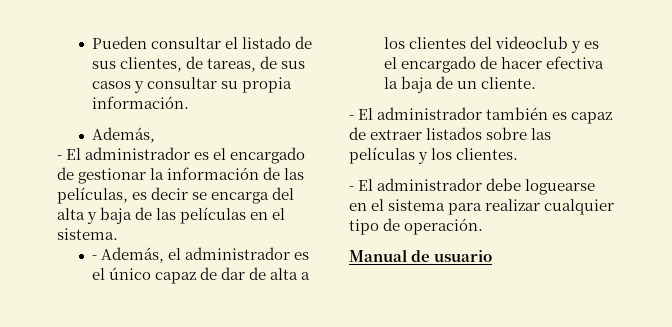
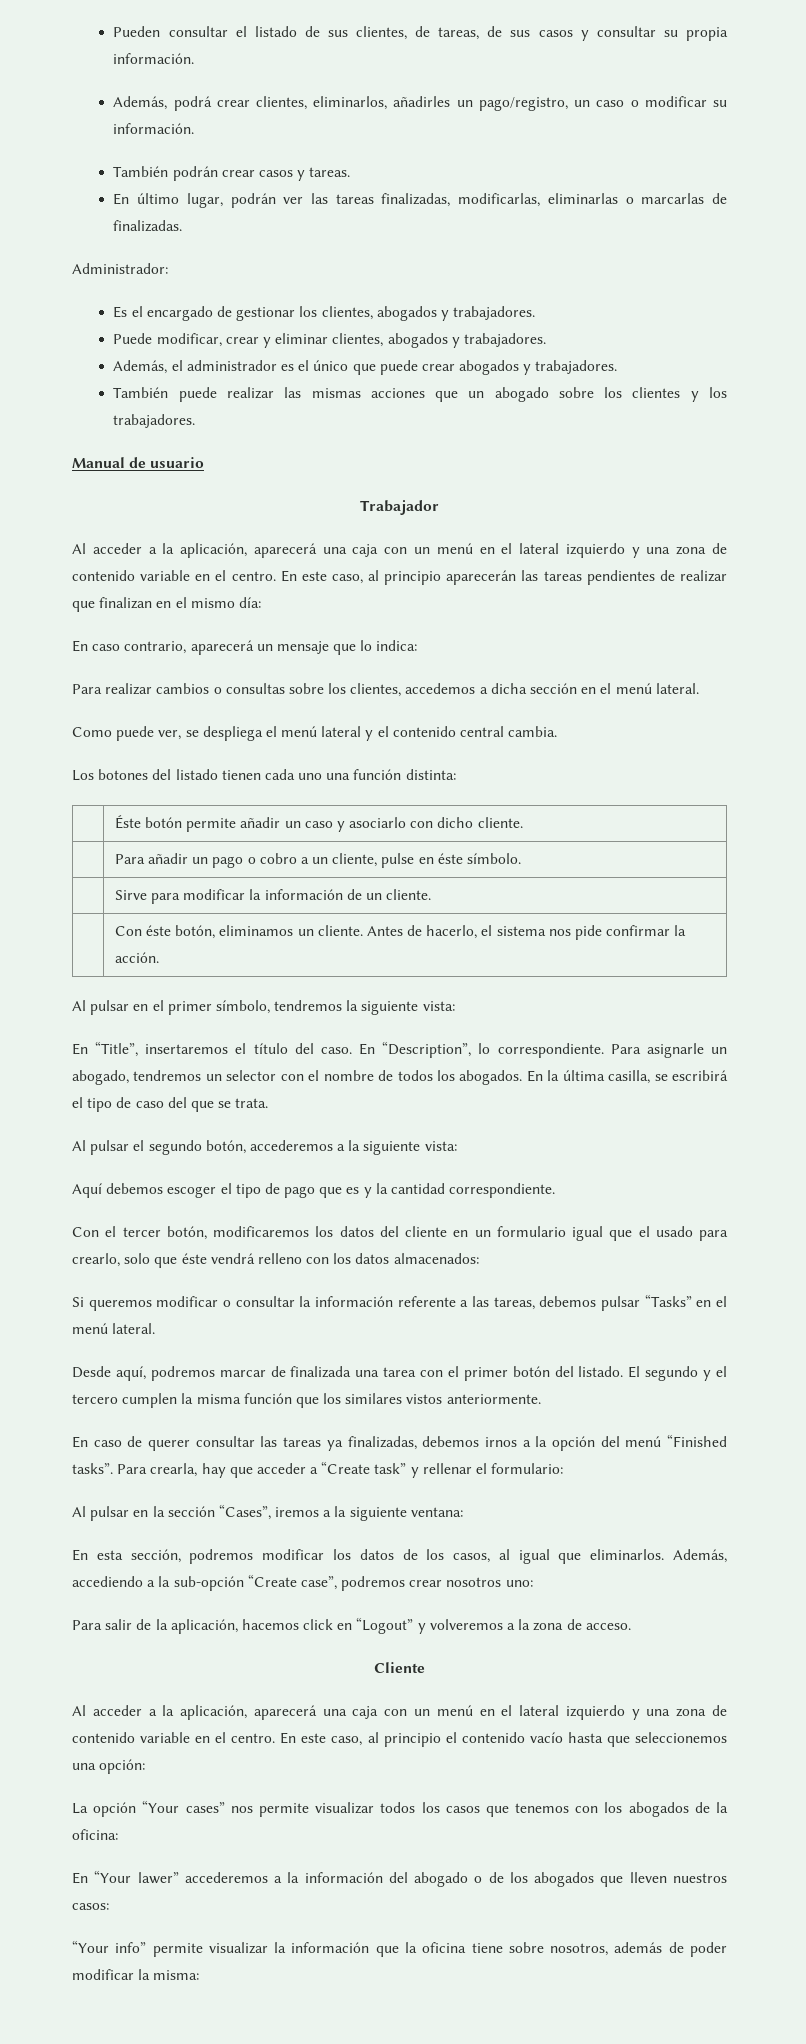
[57,147,306,164] [57,167,305,184] [57,187,295,204] [57,207,286,224] [57,228,118,240] [92,255,98,260] // - El administrador es el encargado de gestionar la información de las películas, es decir se encarga del alta y baja de las películas en el sistema. // - -> [173,96,727,111] [113,123,195,134] [113,166,351,181] [113,193,727,208] [113,220,183,232] [72,263,168,274] [113,306,536,321] [113,333,546,348] podrá crear clientes, eliminarlos, añadirles un pago/registro, un caso o modificar su información. // También podrán crear casos y tareas. // En último lugar, podrán ver las tareas finalizadas, modificarlas, eliminarlas o marcarlas de finalizadas. // Administrador: // Es el encargado de gestionar los clientes, abogados y trabajadores. // Puede modificar, crear y eliminar clientes, abogados y trabajadores. //
[155,267,311,284] [384,36,600,53] [384,56,605,73] [384,76,537,93] [349,107,613,124] [349,127,552,140] [349,147,519,164] [349,178,596,195] [349,199,615,215] [349,218,484,235] [349,249,493,262] capaz de dar de alta a los clientes del videoclub y es el encargado de hacer efectiva la baja de un cliente. // - El administrador también es capaz de extraer listados sobre las películas y los clientes. // - El administrador debe loguearse en el sistema para realizar cualquier tipo de operación. // Manual de usuario -> [352,360,618,375] [113,387,727,402] [113,414,196,428] [72,457,205,468] [360,500,439,515] [72,543,728,558] [72,570,727,585] [72,597,261,612] [72,640,418,655] [72,683,699,697] [72,726,558,741] [72,769,456,781] [114,815,523,832] [114,853,522,868] [114,889,432,904] [114,925,687,940] [114,952,159,963] [72,1000,455,1015] [72,1041,727,1058] [72,1070,728,1085] [72,1097,269,1112] [72,1140,457,1155] [72,1183,556,1198] [72,1226,728,1241] [72,1253,479,1268] [72,1294,727,1311] [72,1323,156,1334] [72,1366,727,1381] [72,1393,541,1408] [72,1434,727,1451] [72,1461,564,1478] [72,1504,463,1521] [72,1549,727,1564] [72,1574,533,1591] [72,1617,631,1634] [374,1662,425,1673] [72,1705,728,1720] [72,1732,727,1747] [72,1759,146,1774] [72,1800,728,1817] [72,1829,118,1840] [72,1870,727,1887] [72,1903,109,1910] [72,1940,728,1957] [72,1969,200,1980] que puede crear abogados y trabajadores. // También puede realizar las mismas acciones que un abogado sobre los clientes y los trabajadores. // Manual de usuario // Trabajador // Al acceder a la aplicación, aparecerá una caja con un menú en el lateral izquierdo y una zona de contenido variable en el centro. En este caso, al principio aparecerán las tareas pendientes de realizar que finalizan en el mismo día: // En caso contrario, aparecerá un mensaje que lo indica: // Para realizar cambios o consultas sobre los clientes, accedemos a dicha sección en el menú lateral. // Como puede ver, se despliega el menú lateral y el contenido central cambia. // Los botones del listado tienen cada uno una función distinta: // | Éste botón permite añadir un caso y asociarlo con dicho cliente. // | Para añadir un pago o cobro a un cliente, pulse en éste símbolo. // | Sirve para modificar la información de un cliente. // | Con éste botón, eliminamos un cliente. Antes de hacerlo, el sistema nos pide confirmar la acción. // Al pulsar en el primer símbolo, tendremos la siguiente vista: // En “Title”, insertaremos el título del caso. En “Description”, lo correspondiente. Para asignarle un abogado, tendremos un selector con el nombre de todos los abogados. En la última casilla, se escribirá el tipo de caso del que se trata. // Al pulsar el segundo botón, accederemos a la siguiente vista: // Aquí debemos escoger el tipo de pago que es y la cantidad correspondiente. // Con el tercer botón, modificaremos los datos del cliente en un formulario igual que el usado para crearlo, solo que éste vendrá relleno con los datos almacenados: // Si queremos modificar o consultar la información referente a las tareas, debemos pulsar “Tasks” en el menú lateral. // Desde aquí, podremos marcar de finalizada una tarea con el primer botón del listado. El segundo y el tercero cumplen la misma función que los similares vistos anteriormente. // En caso de querer consultar las tareas ya finalizadas, debemos irnos a la opción del menú “Finished tasks”. Para crearla, hay que acceder a “Create task” y rellenar el formulario: // Al pulsar en la sección “Cases”, iremos a la siguiente ventana: // En esta sección, podremos modificar los datos de los casos, al igual que eliminarlos. Además, accediendo a la sub-opción “Create case”, podremos crear nosotros uno: // Para salir de la aplicación, hacemos click en “Logout” y volveremos a la zona de acceso. // Cliente // Al acceder a la aplicación, aparecerá una caja con un menú en el lateral izquierdo y una zona de contenido variable en el centro. En este caso, al principio el contenido vacío hasta que seleccionemos una opción: // La opción “Your cases” nos permite visualizar todos los casos que tenemos con los abogados de la oficina: // En “Your lawer” accederemos a la información del abogado o de los abogados que lleven nuestros casos: // “Your info” permite visualizar la información que la oficina tiene sobre nosotros, además de poder modificar la misma:

